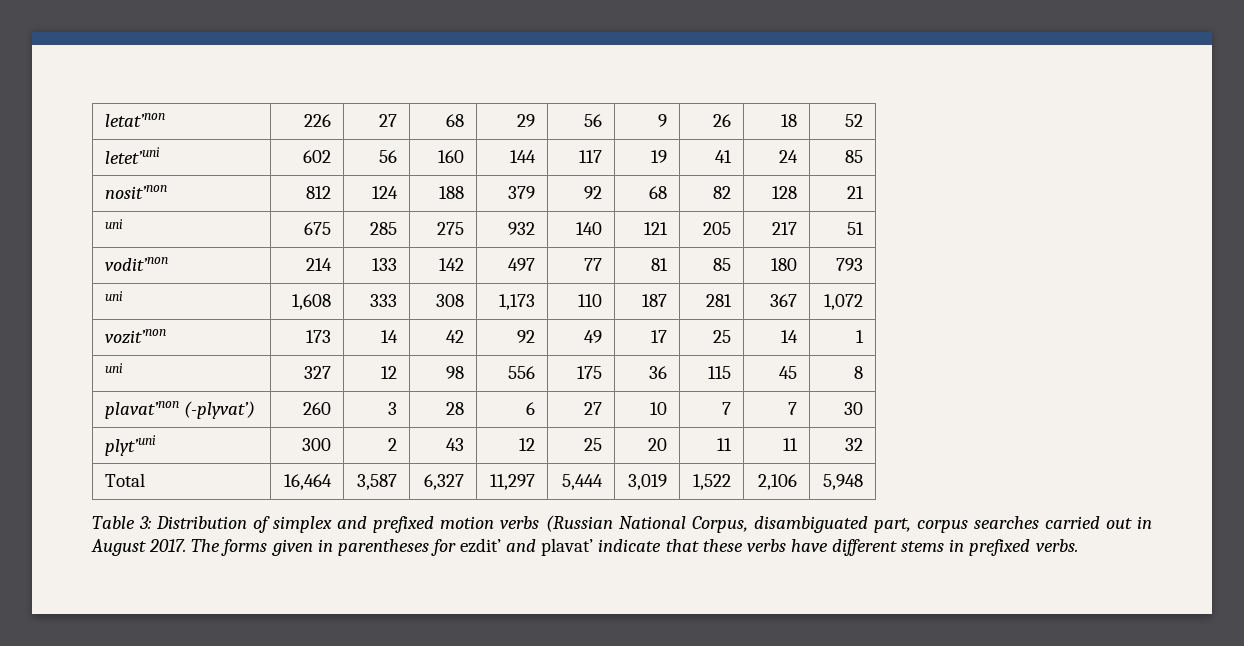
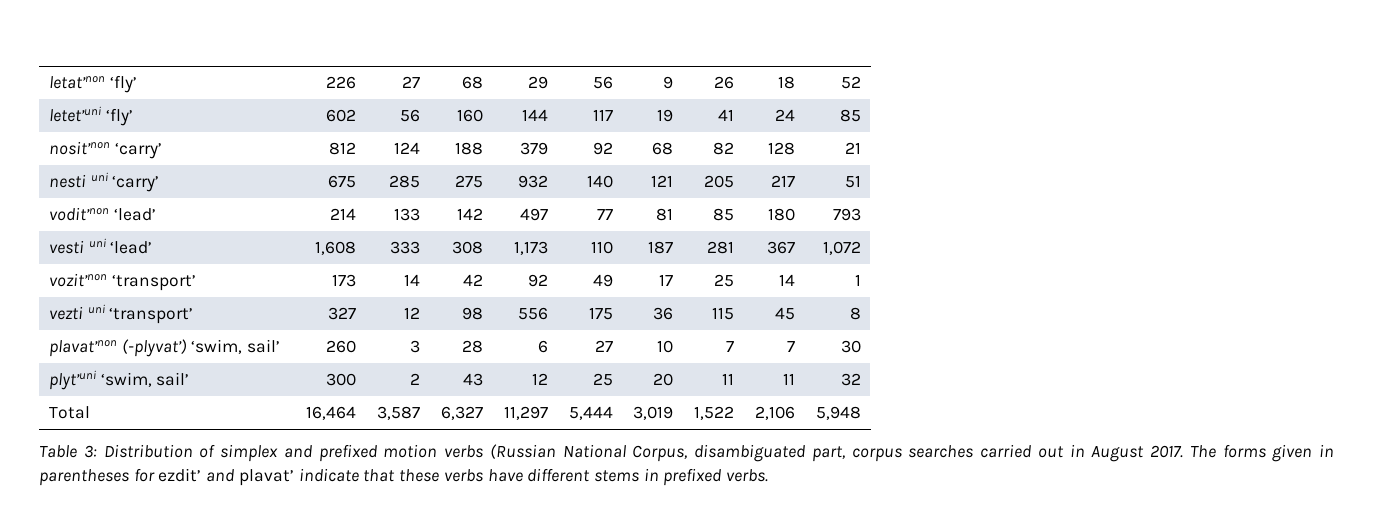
(165, 120) none -> [109,75,137,93] ‘fly’
(160, 155) none -> [105,108,133,126] ‘fly’
(167, 192) none -> [114,143,162,159] ‘carry’
[104,219,123,229] uni -> [48,172,160,192] nesti uni ‘carry’
(168, 264) none -> [113,208,156,221] ‘lead’
[104,291,123,301] uni -> [48,238,153,254] vesti uni ‘lead’
(166, 336) none -> [111,275,196,291] ‘transport’
[104,363,123,373] uni -> [48,304,194,324] vezti uni ‘transport’
(255, 410) none -> [191,339,281,354] ‘swim, sail’
(156, 445) none -> [100,372,190,387] ‘swim, sail’

